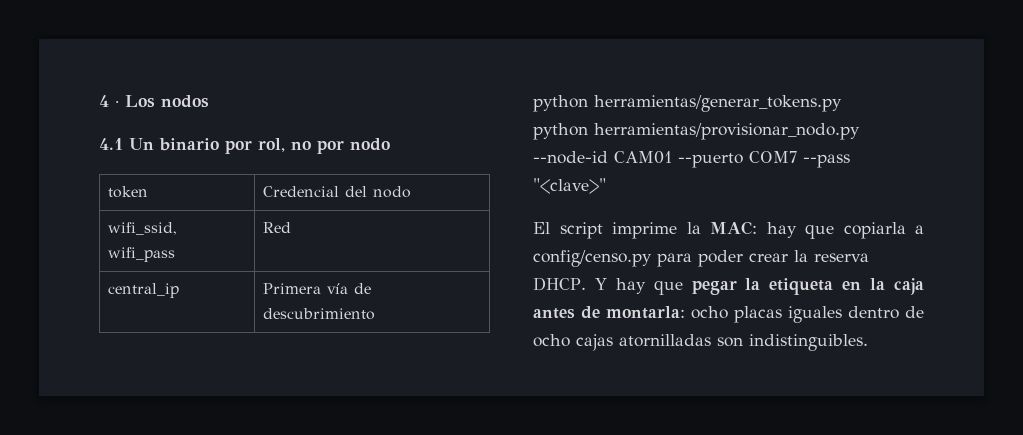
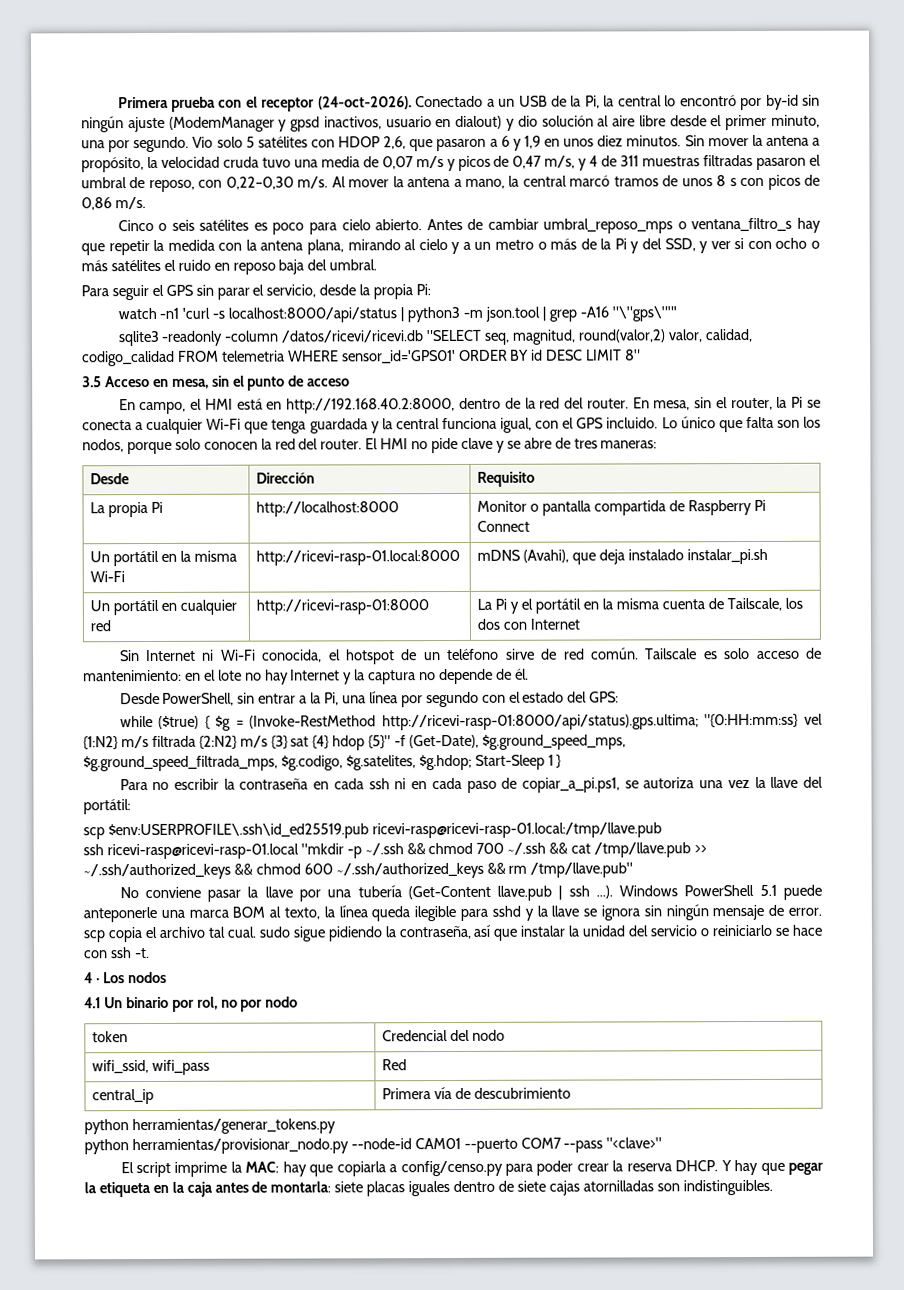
(99, 101) none -> [117,94,820,112] [81,114,821,133] [81,134,820,153] [81,154,822,173] [81,174,821,193] [81,197,146,211] [117,217,821,235] [81,237,820,256] [81,259,378,275] [81,284,432,301] [117,306,677,323] [117,329,752,347] [82,349,642,367] [82,375,351,391] [118,396,821,415] [82,416,821,435] [82,437,658,455] [90,473,131,485] [256,472,316,484] [477,471,536,487] [90,501,164,518] [256,501,400,517] [477,499,766,516] [477,520,531,532] [90,550,238,567] [90,571,126,583] [256,549,461,566] [477,548,769,565] [90,599,238,616] [90,620,112,632] [256,599,430,615] [477,597,803,614] [477,618,581,630] [119,647,822,665] [83,668,529,685] [119,691,620,708] [119,713,823,731] [83,734,626,751] [83,754,563,772] [119,776,823,793] [83,799,131,815] [83,822,662,840] [83,842,707,860] [83,862,634,880] [119,884,822,902] [83,904,823,923] [83,924,823,943] [84,947,150,959] Primera prueba con el receptor (24-oct-2026). Conectado a un USB de la Pi, la central lo encontró por by-id sin ningún ajuste (ModemManager y gpsd inactivos, usuario en dialout) y dio solución al aire libre desde el primer minuto, una por segundo. Vio solo 5 satélites con HDOP 2,6, que pasaron a 6 y 1,9 en unos diez minutos. Sin mover la antena a propósito, la velocidad cruda tuvo una media de 0,07 m/s y picos de 0,47 m/s, y 4 de 311 muestras filtradas pasaron el umbral de reposo, con 0,22–0,30 m/s. Al mover la antena a mano, la central marcó tramos de unos 8 s con picos de 0,86 m/s. // Cinco o seis satélites es poco para cielo abierto. Antes de cambiar umbral_reposo_mps o ventana_filtro_s hay que repetir la medida con la antena plana, mirando al cielo y a un metro o más de la Pi y del SSD, y ver si con ocho o más satélites el ruido en reposo baja del umbral. // Para seguir el GPS sin parar el servicio, desde la propia Pi: // watch -n1 'curl -s localhost:8000/api/status | python3 -m json.tool | grep -A16 "\"gps\""' // sqlite3 -readonly -column /datos/ricevi/ricevi.db "SELECT seq, magnitud, round(valor,2) valor, calidad, codigo_calidad FROM telemetria WHERE sensor_id='GPS01' ORDER BY id DESC LIMIT 8" // 3.5 Acceso en mesa, sin el punto de acceso // En campo, el HMI está en http://192.168.40.2:8000, dentro de la red del router. En mesa, sin el router, la Pi se conecta a cualquier Wi-Fi que tenga guardada y la central funciona igual, con el GPS incluido. Lo único que falta son los nodos, porque solo conocen la red del router. El HMI no pide clave y se abre de tres maneras: // Desde | Dirección | Requisito // La propia Pi | http://localhost:8000 | Monitor o pantalla compartida de Raspberry Pi Connect // Un portátil en la misma Wi-Fi | http://ricevi-rasp-01.local:8000 | mDNS (Avahi), que deja instalado instalar_pi.sh // Un portátil en cualquier red | http://ricevi-rasp-01:8000 | La Pi y el portátil en la misma cuenta de Tailscale, los dos con Internet // Sin Internet ni Wi-Fi conocida, el hotspot de un teléfono sirve de red común. Tailscale es solo acceso de mantenimiento: en el lote no hay Internet y la captura no depende de él. // Desde PowerShell, sin entrar a la Pi, una línea por segundo con el estado del GPS: // while ($true) { $g = (Invoke-RestMethod http://ricevi-rasp-01:8000/api/status).gps.ultima; "{0:HH:mm:ss} vel {1:N2} m/s filtrada {2:N2} m/s {3} sat {4} hdop {5}" -f (Get-Date), $g.ground_speed_mps, $g.ground_speed_filtrada_mps, $g.codigo, $g.satelites, $g.hdop; Start-Sleep 1 } // Para no escribir la contraseña en cada ssh ni en cada paso de copiar_a_pi.ps1, se autoriza una vez la llave del portátil: // scp $env:USERPROFILE\.ssh\id_ed25519.pub ricevi-rasp@ricevi-rasp-01.local:/tmp/llave.pub // ssh ricevi-rasp@ricevi-rasp-01.local "mkdir -p ~/.ssh && chmod 700 ~/.ssh && cat /tmp/llave.pub >> ~/.ssh/authorized_keys && chmod 600 ~/.ssh/authorized_keys && rm /tmp/llave.pub" // No conviene pasar la llave por una tubería (Get-Content llave.pub | ssh ...). Windows PowerShell 5.1 puede anteponerle una marca BOM al texto, la línea queda ilegible para sshd y la llave se ignora sin ningún mensaje de error. scp copia el archivo tal cual. sudo sigue pidiendo la contraseña, así que instalar la unidad del servicio o reiniciarlo se hace con ssh -t. //
[691,306,728,319] ocho -> [334,1181,364,1193] siete
[533,334,570,347] ocho -> [516,1180,546,1192] siete

